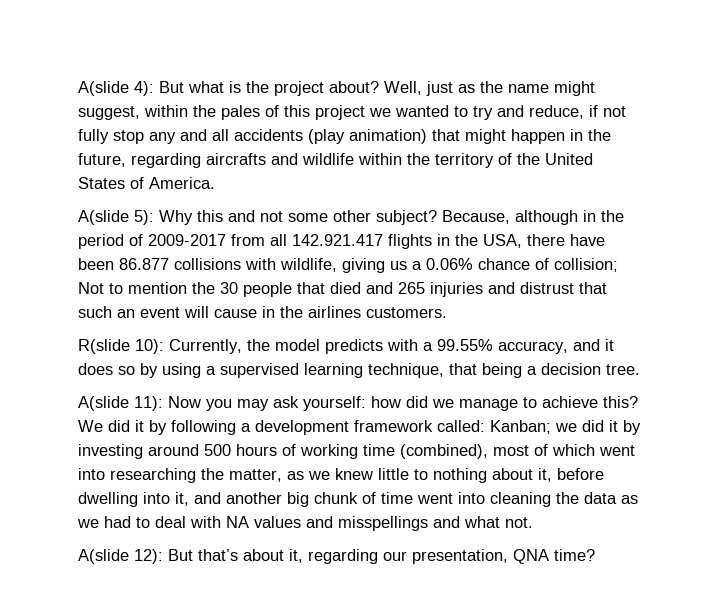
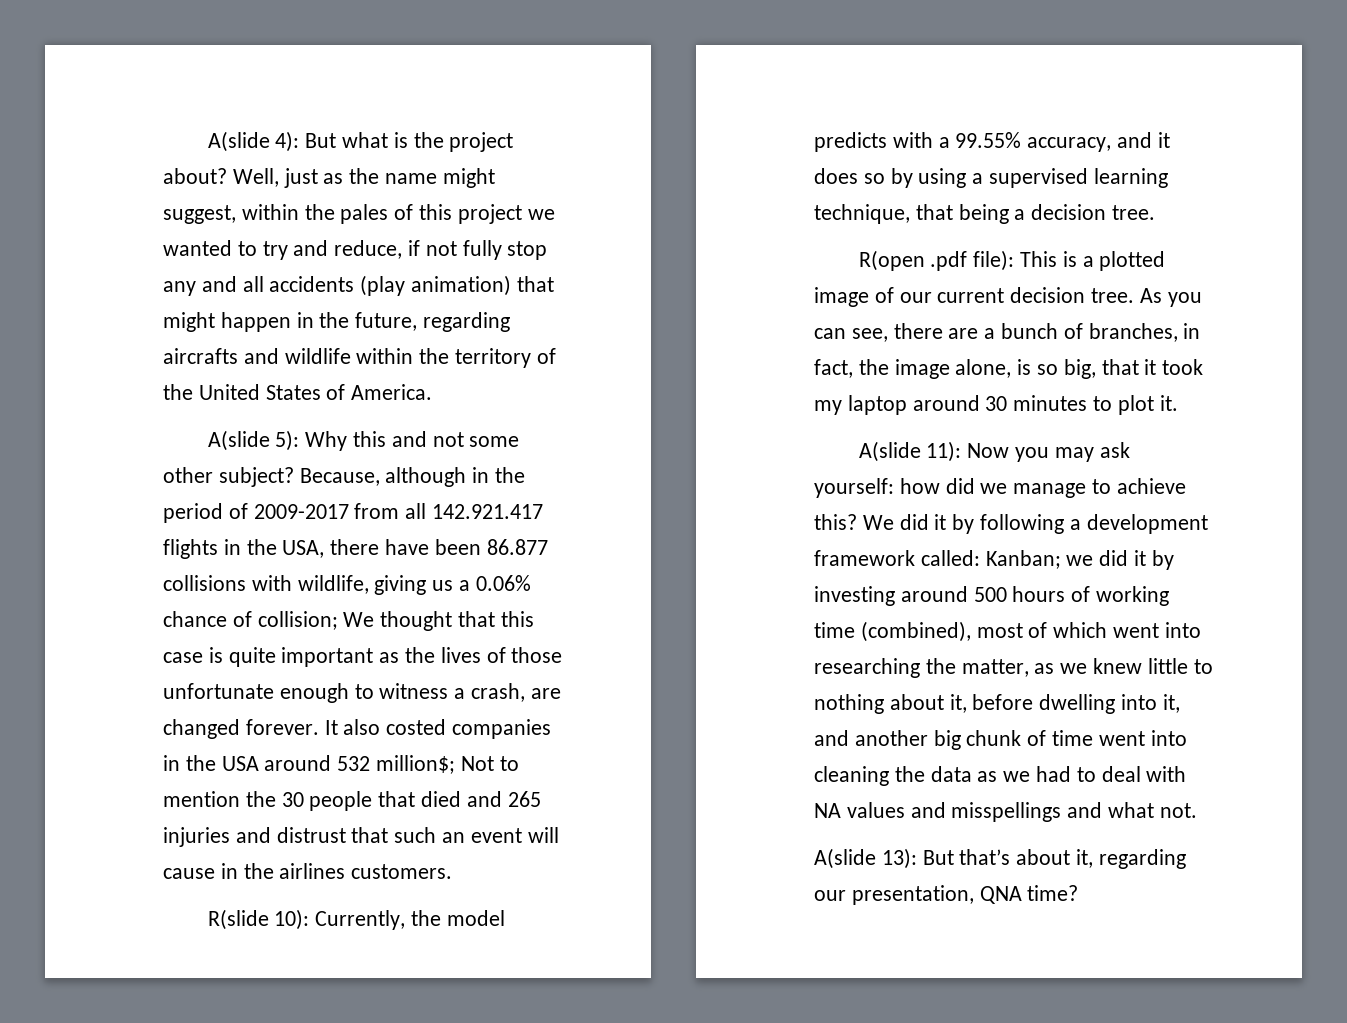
(618, 265) none -> [343,611,534,631] [163,647,563,667] [163,683,561,703] [163,719,552,739] [163,755,456,774] We thought that this case is quite important as the lives of those unfortunate enough to witness a crash, are changed forever. It also costed companies in the USA around 532 million$;
(640, 369) none -> [858,250,1166,271] [814,287,1202,307] [814,323,1201,342] [814,359,1204,379] [814,395,1178,415] // R(open .pdf file): This is a plotted image of our current decision tree. As you can see, there are a bunch of branches, in fact, the image alone, is so big, that it took my laptop around 30 minutes to plot it.
[134,549,163,564] 12): -> [881,848,917,869] 13):

